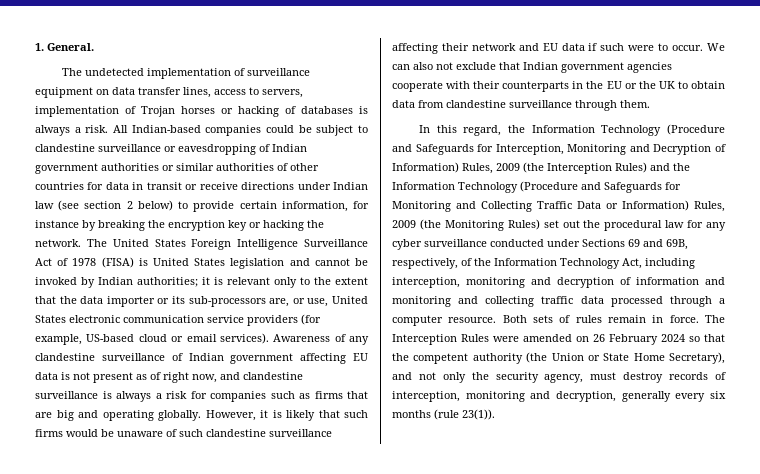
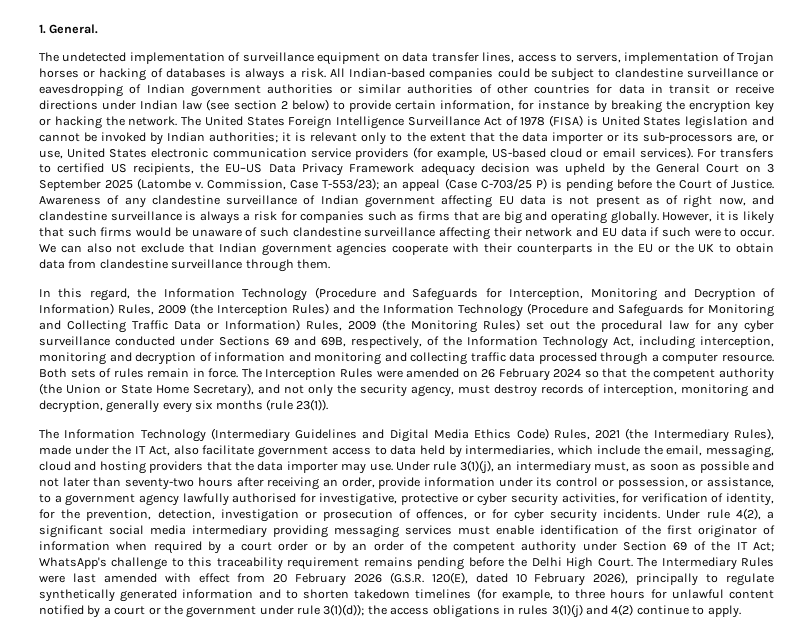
(269, 338) none -> [696,148,774,158] [39,163,775,176] [39,178,774,192] For transfers to certified US recipients, the EU–US Data Privacy Framework adequacy decision was upheld by the General Court on 3 September 2025 (Latombe v. Commission, Case T-553/23); an appeal (Case C-703/25 P) is pending before the Court of Justice.
(495, 414) none -> [39,428,775,442] [39,445,774,458] [39,460,774,474] [39,477,775,490] [39,493,774,506] [39,508,774,522] [39,525,775,538] [39,541,775,554] [39,557,774,570] [39,572,774,586] [39,588,775,602] [39,604,741,618] // The Information Technology (Intermediary Guidelines and Digital Media Ethics Code) Rules, 2021 (the Intermediary Rules), made under the IT Act, also facilitate government access to data held by intermediaries, which include the email, messaging, cloud and hosting providers that the data importer may use. Under rule 3(1)(j), an intermediary must, as soon as possible and not later than seventy-two hours after receiving an order, provide information under its control or possession, or assistance, to a government agency lawfully authorised for investigative, protective or cyber security activities, for verification of identity, for the prevention, detection, investigation or prosecution of offences, or for cyber security incidents. Under rule 4(2), a significant social media intermediary providing messaging services must enable identification of the first originator of information when required by a court order or by an order of the competent authority under Section 69 of the IT Act; WhatsApp's challenge to this traceability requirement remains pending before the Delhi High Court. The Intermediary Rules were last amended with effect from 20 February 2026 (G.S.R. 120(E), dated 10 February 2026), principally to regulate synthetically generated information and to shorten takedown timelines (for example, to three hours for unlawful content notified by a court or the government under rule 3(1)(d)); the access obligations in rules 3(1)(j) and 4(2) continue to apply.

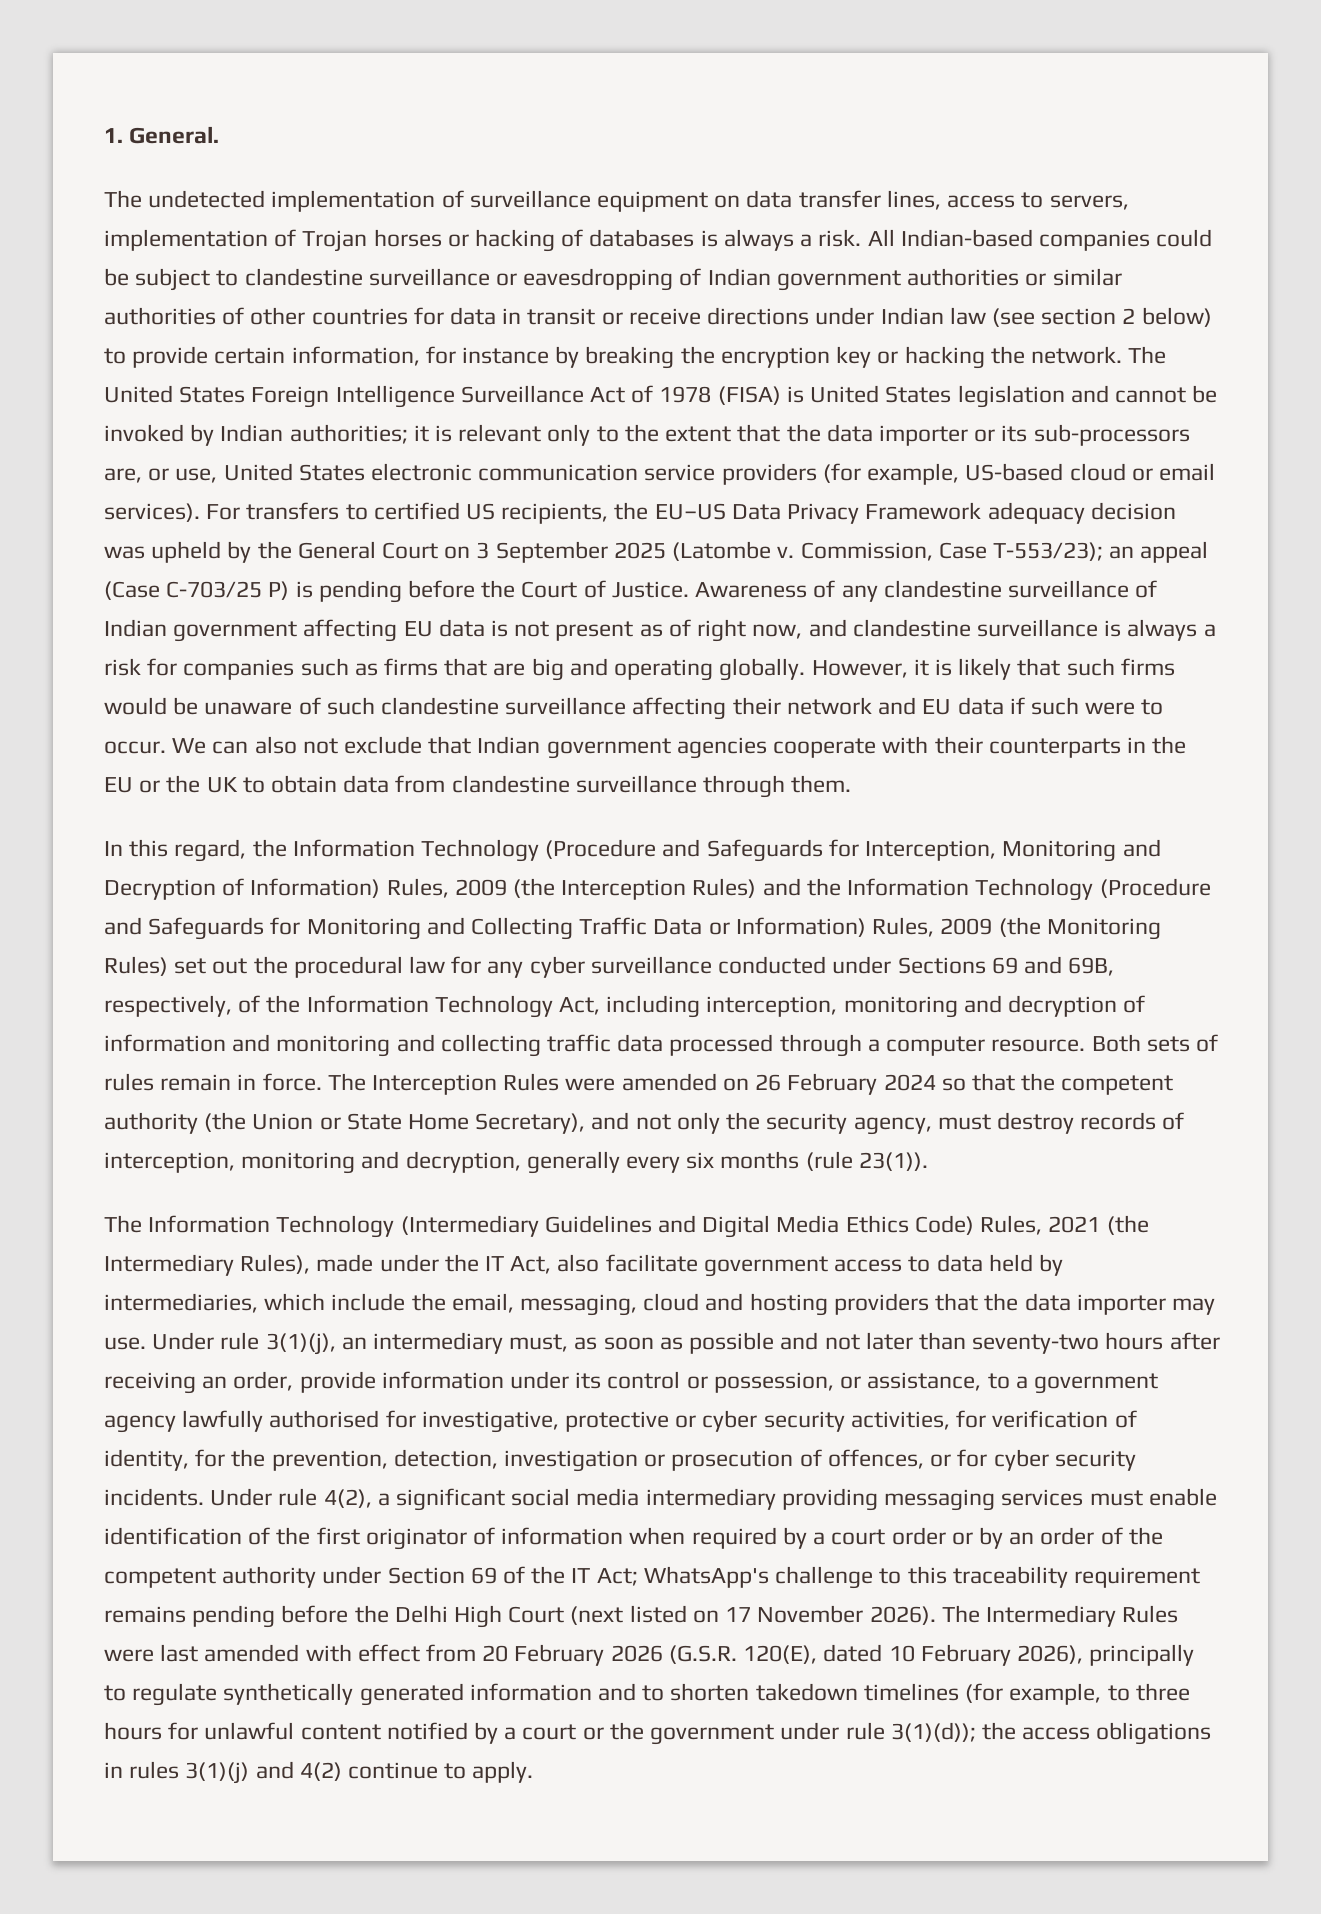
[597,558,633,567] Court. -> [508,1605,936,1625] Court (next listed on 17 November 2026).

